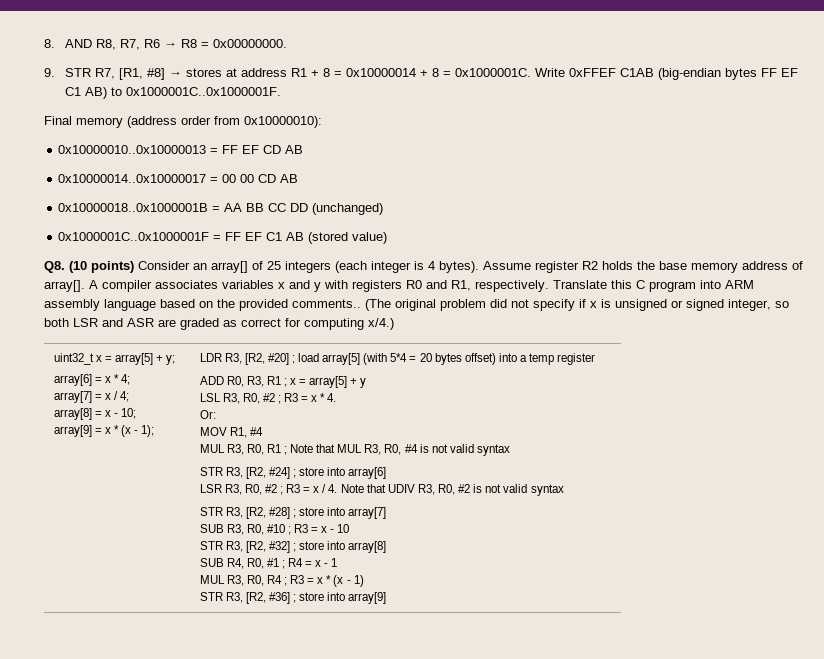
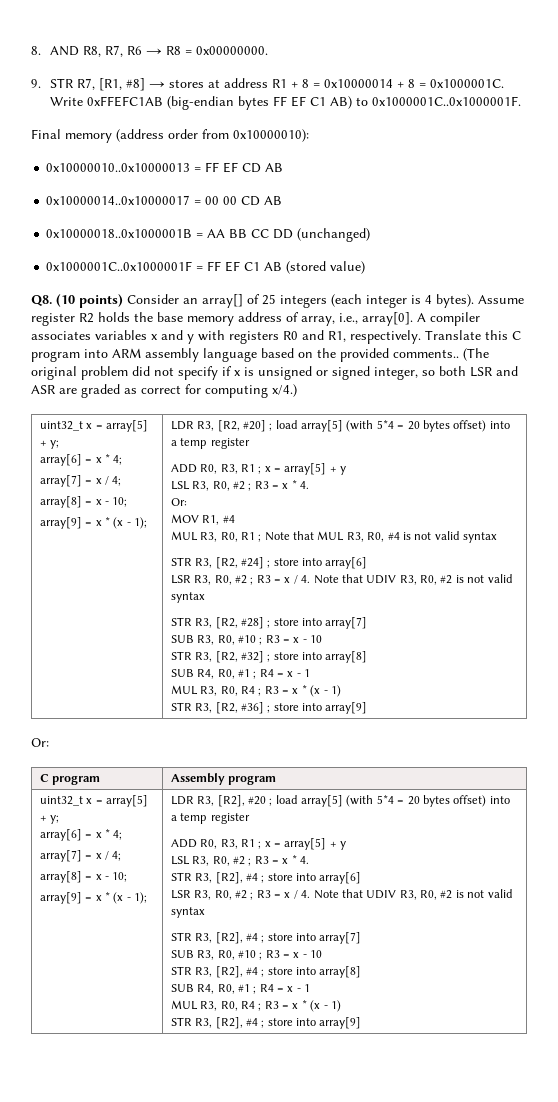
[568,68,654,77] 0xFFEF C1AB -> [87,96,164,107] 0xFFEFC1AB
[44,280,85,292] array[]. -> [301,312,413,326] array, i.e., array[0].
(387, 598) none -> [31,738,49,747] [39,774,101,785] [170,773,277,785] [39,795,148,807] [39,815,60,824] [39,829,123,841] [39,850,122,862] [39,871,128,883] [39,892,148,904] [170,795,510,807] [170,813,250,824] [170,838,347,850] [170,855,310,866] [170,872,362,884] [170,889,513,900] [170,907,205,918] [170,932,362,944] [170,950,323,960] [170,966,362,978] [170,984,311,994] [170,1000,341,1012] [170,1017,362,1029] // Or: // C program | Assembly program // uint32_t x = array[5] + y; // array[6] = x * 4; // array[7] = x / 4; // array[8] = x - 10; // array[9] = x * (x - 1); | LDR R3, [R2], #20 ; load array[5] (with 5*4 = 20 bytes offset) into a temp register // ADD R0, R3, R1 ; x = array[5] + y // LSL R3, R0, #2 ; R3 = x * 4. // STR R3, [R2], #4 ; store into array[6] // LSR R3, R0, #2 ; R3 = x / 4. Note that UDIV R3, R0, #2 is not valid syntax // STR R3, [R2], #4 ; store into array[7] // SUB R3, R0, #10 ; R3 = x - 10 // STR R3, [R2], #4 ; store into array[8] // SUB R4, R0, #1 ; R4 = x - 1 // MUL R3, R0, R4 ; R3 = x * (x - 1) // STR R3, [R2], #4 ; store into array[9]

